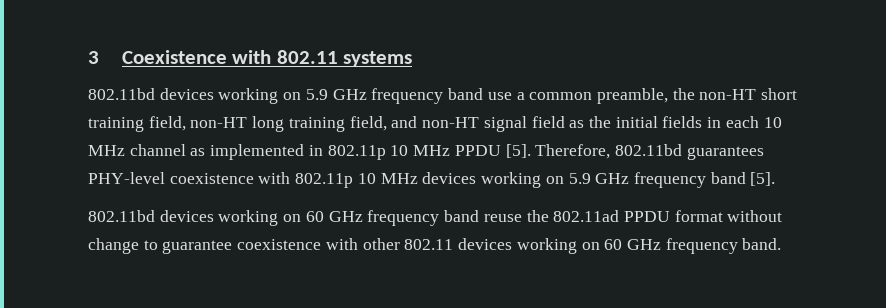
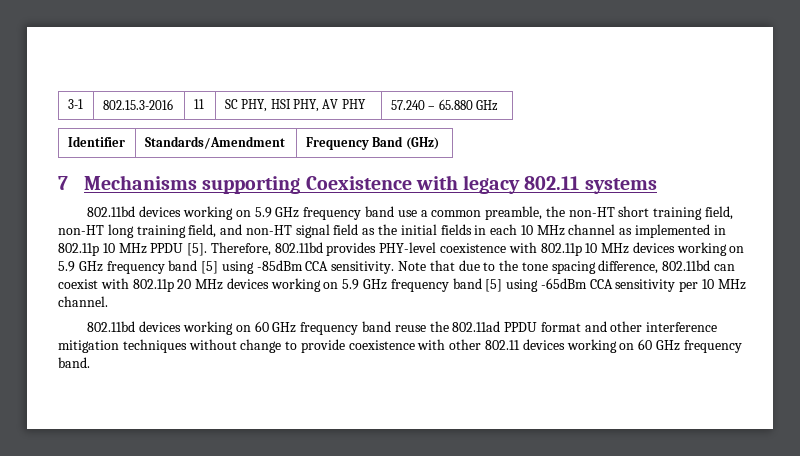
[88,51,99,64] 3 -> [67,99,83,109] [102,99,173,110] [193,99,204,109] [224,99,366,112] [390,99,499,111] [67,136,125,147] [144,136,285,149] [305,136,439,150] [58,175,301,194] 3-1 | 802.15.3-2016 | 11 | SC PHY, HSI PHY, AV PHY | 57.240 – 65.880 GHz // Identifier | Standards/Amendment | Frequency Band (GHz) // 7 Mechanisms supporting
(272, 57) none -> [463,175,521,194] legacy
[686,146,764,160] guarantees -> [326,242,377,256] provides
[750,172,776,186] [5]. -> [201,260,736,274] [58,278,746,292] [58,296,108,307] [5] using -85dBm CCA sensitivity. Note that due to the tone spacing difference, 802.11bd can coexist with 802.11p 20 MHz devices working on 5.9 GHz frequency band [5] using -65dBm CCA sensitivity per 10 MHz channel.
(723, 216) none -> [584,321,718,332] [58,339,187,353] and other interference mitigation techniques
[162,240,233,254] guarantee -> [300,339,345,353] provide

